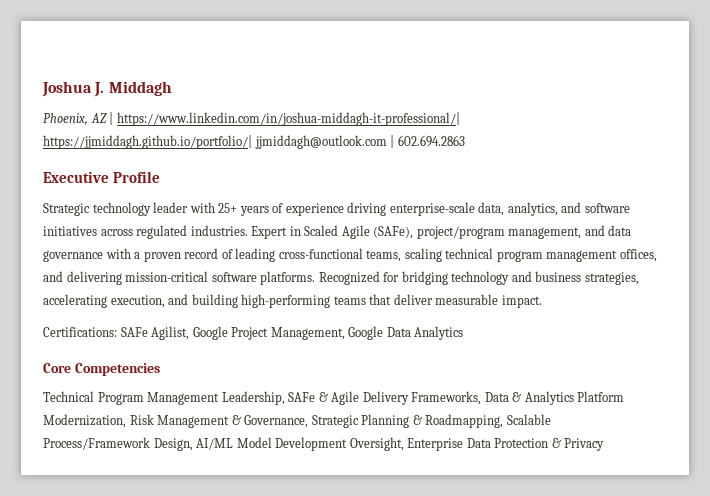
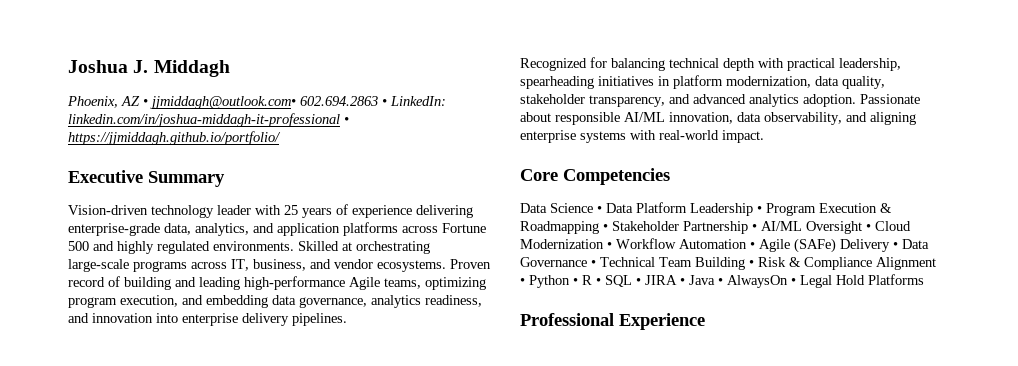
[109,112,460,126] [43,135,465,149] | https://www.linkedin.com/in/joshua-middagh-it-professional/| https://jjmiddagh.github.io/portfolio/| jjmiddagh@outlook.com | 602.694.2863 -> [143,96,446,109] [68,113,349,127] [68,131,281,145] • jjmiddagh@outlook.com• 602.694.2863 • LinkedIn: linkedin.com/in/joshua-middagh-it-professional • https://jjmiddagh.github.io/portfolio/
[113,171,161,183] [43,203,90,216] Profile // Strategic -> [148,171,225,187] [68,205,148,215] Summary // Vision-driven
[218,203,238,213] 25+ -> [284,205,298,215] 25
[347,202,475,216] driving enterprise-scale -> [416,205,473,218] [68,223,160,236] delivering enterprise-grade
[584,203,630,213] [43,225,632,239] [43,248,657,262] [43,271,639,285] [43,294,542,308] [43,326,464,340] [43,363,160,376] [43,391,625,405] [43,414,551,428] [43,437,605,451] software initiatives across regulated industries. Expert in Scaled Agile (SAFe), project/program management, and data governance with a proven record of leading cross-functional teams, scaling technical program management offices, and delivering mission-critical software platforms. Recognized for bridging technology and business strategies, accelerating execution, and building high-performing teams that deliver measurable impact. // Certifications: SAFe Agilist, Google Project Management, Google Data Analytics // Core Competencies // Technical Program Management Leadership, SAFe & Agile Delivery Frameworks, Data & Analytics Platform Modernization, Risk Management & Governance, Strategic Planning & Roadmapping, Scalable Process/Framework Design, AI/ML Model Development Oversight, Enterprise Data Protection & Privacy -> [277,222,486,236] [68,241,430,254] [68,259,491,272] [68,276,486,290] [68,295,482,308] [68,313,347,326] [520,57,901,71] [520,75,885,89] [520,94,920,107] [520,112,916,125] [520,130,764,143] [520,168,670,185] [520,202,892,216] [520,221,911,234] [520,238,929,253] [520,257,936,270] [520,274,924,288] [520,313,705,330] application platforms across Fortune 500 and highly regulated environments. Skilled at orchestrating large-scale programs across IT, business, and vendor ecosystems. Proven record of building and leading high-performance Agile teams, optimizing program execution, and embedding data governance, analytics readiness, and innovation into enterprise delivery pipelines. // Recognized for balancing technical depth with practical leadership, spearheading initiatives in platform modernization, data quality, stakeholder transparency, and advanced analytics adoption. Passionate about responsible AI/ML innovation, data observability, and aligning enterprise systems with real-world impact. // Core Competencies // Data Science • Data Platform Leadership • Program Execution & Roadmapping • Stakeholder Partnership • AI/ML Oversight • Cloud Modernization • Workflow Automation • Agile (SAFe) Delivery • Data Governance • Technical Team Building • Risk & Compliance Alignment • Python • R • SQL • JIRA • Java • AlwaysOn • Legal Hold Platforms // Professional Experience

